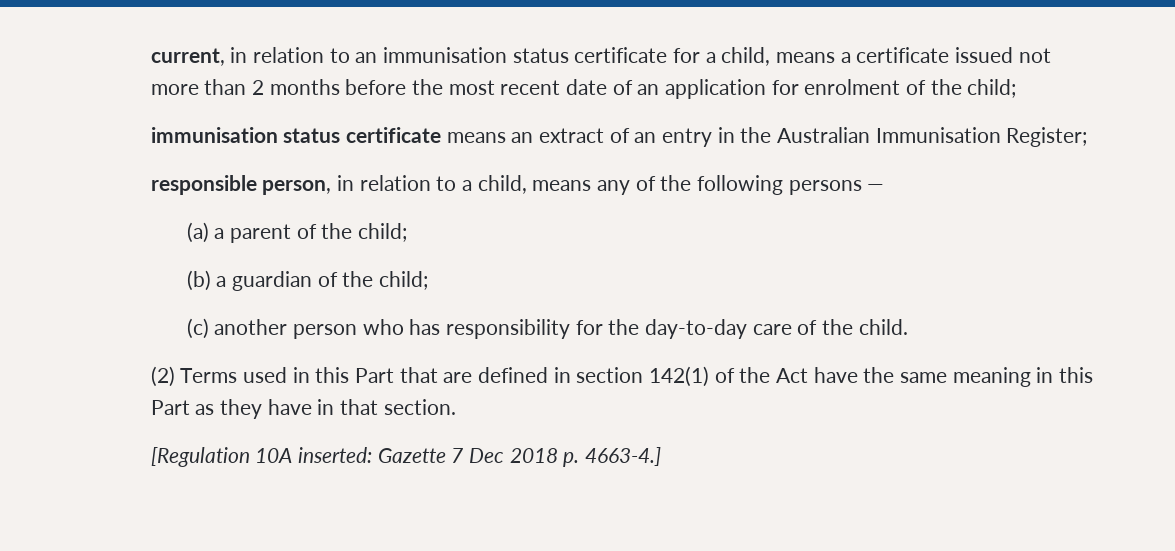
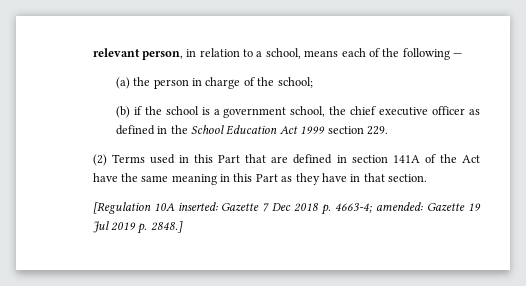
[150,47,1051,66] [150,79,1017,99] [150,127,1088,147] [150,175,257,195] current, in relation to an immunisation status certificate for a child, means a certificate issued not more than 2 months before the most recent date of an application for enrolment of the child; // immunisation status certificate means an extract of an entry in the Australian Immunisation Register; // responsible -> [92,48,140,57] relevant
[477,175,631,195] child, means any -> [265,48,366,59] school, means each
[788,180,862,195] persons -> (450, 54) none
[214,223,407,243] a parent of the child; -> [133,77,313,89] the person in charge of the school;
[216,271,428,291] [186,318,908,339] a guardian of the child; // (c) another person who has responsibility for the day-to-day care of the child. -> [133,106,480,118] [115,125,388,135] if the school is a government school, the chief executive officer as defined in the School Education Act 1999 section 229.
[649,366,710,387] 142(1) -> [392,155,420,163] 141A
[585,447,662,466] 4663-4.] -> [335,202,482,213] [92,221,183,234] 4663-4; amended: Gazette 19 Jul 2019 p. 2848.]

